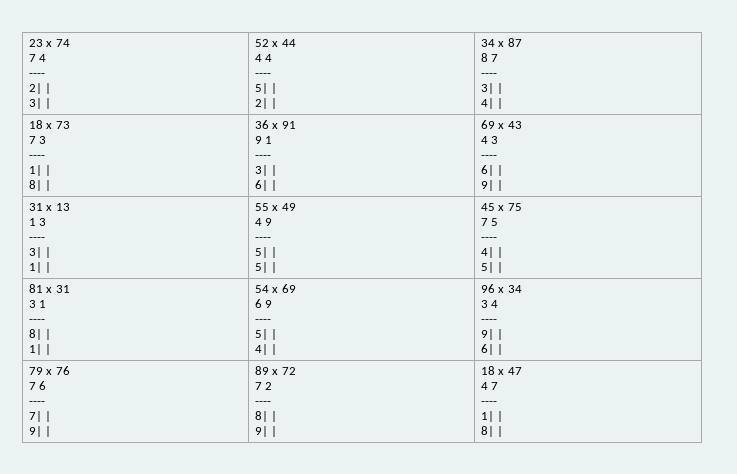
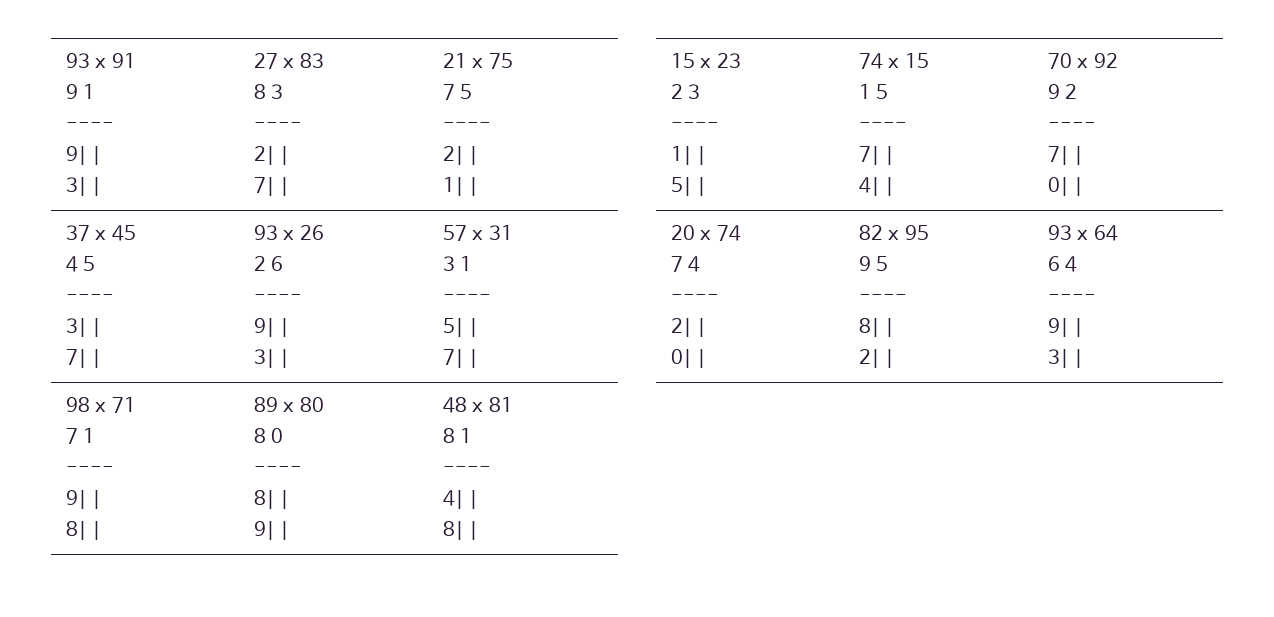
[28,39,43,47] 23 -> [66,53,136,68] [66,84,96,99] [66,122,115,130] [66,146,102,165] [66,177,102,196] [254,53,324,69] [254,84,284,99] [254,122,303,130] [254,146,290,165] [254,177,290,196] [443,53,513,69] [443,84,473,100] [443,122,492,130] [443,146,479,165] [443,177,479,196] [66,225,136,241] [66,256,96,272] [66,294,115,302] [66,318,102,337] [66,349,102,368] [254,225,324,240] [254,256,284,271] [254,294,303,302] [254,318,290,337] [254,349,290,368] [443,225,513,241] [443,256,473,271] [443,294,492,302] [443,318,479,337] [443,349,479,368] [66,397,136,413] [66,428,96,444] [66,466,115,474] [66,490,102,509] [66,521,102,540] [254,397,324,412] [254,428,284,443] [254,466,303,474] [254,490,290,509] [254,521,290,540] [443,397,513,413] [443,428,473,443] [443,466,492,474] [443,490,479,509] [443,521,479,540] [671,53,741,68] [671,84,701,99] [671,122,720,130] [671,146,707,165] [671,177,707,196] [859,53,929,69] [859,84,889,99] [859,122,908,130] [859,146,895,165] [859,177,895,196] [1048,53,1118,69] [1048,84,1078,99] [1048,122,1097,130] [1048,146,1084,165] [1048,177,1084,196] [671,225,696,240] 93 x 91 // 9 1 // ---- // 9| | // 3| | | 27 x 83 // 8 3 // ---- // 2| | // 7| | | 21 x 75 // 7 5 // ---- // 2| | // 1| | // 37 x 45 // 4 5 // ---- // 3| | // 7| | | 93 x 26 // 2 6 // ---- // 9| | // 3| | | 57 x 31 // 3 1 // ---- // 5| | // 7| | // 98 x 71 // 7 1 // ---- // 9| | // 8| | | 89 x 80 // 8 0 // ---- // 8| | // 9| | | 48 x 81 // 8 1 // ---- // 4| | // 8| | // 15 x 23 // 2 3 // ---- // 1| | // 5| | | 74 x 15 // 1 5 // ---- // 7| | // 4| | | 70 x 92 // 9 2 // ---- // 7| | // 0| | // 20
[28,98,52,109] [254,39,296,47] [254,54,273,62] [254,73,271,77] [254,83,278,94] [254,98,278,109] [480,38,522,47] [480,53,499,62] [480,73,497,77] [480,83,504,94] [480,98,504,109] [28,120,70,129] [28,136,47,144] [28,155,45,159] [28,165,52,176] [28,180,52,191] [254,120,296,129] [254,136,273,144] [254,155,271,159] [254,165,278,176] [254,180,278,191] [480,120,522,129] [480,136,499,144] [480,155,497,159] [480,165,504,176] [480,180,504,191] [28,203,70,211] [28,218,47,226] [28,237,45,241] [28,247,52,258] [28,262,52,273] [254,203,296,211] [254,218,273,226] [254,237,271,241] [254,247,278,258] [254,262,278,273] [480,203,522,211] [480,218,499,226] [480,237,497,241] [480,247,504,258] [480,262,504,273] [28,284,70,293] [28,300,47,308] [28,319,45,323] [28,329,52,340] [28,344,52,355] [254,284,296,293] [254,299,273,308] [254,319,271,323] [254,329,278,340] [254,344,278,355] [480,284,522,293] [480,300,488,308] 3| | | 52 x 44 // 4 4 // ---- // 5| | // 2| | | 34 x 87 // 8 7 // ---- // 3| | // 4| | // 18 x 73 // 7 3 // ---- // 1| | // 8| | | 36 x 91 // 9 1 // ---- // 3| | // 6| | | 69 x 43 // 4 3 // ---- // 6| | // 9| | // 31 x 13 // 1 3 // ---- // 3| | // 1| | | 55 x 49 // 4 9 // ---- // 5| | // 5| | | 45 x 75 // 7 5 // ---- // 4| | // 5| | // 81 x 31 // 3 1 // ---- // 8| | // 1| | | 54 x 69 // 6 9 // ---- // 5| | // 4| | | 96 x 34 // 3 -> [671,349,707,368] [859,225,929,240] [859,256,889,271] [859,294,908,302] [859,318,895,337] [859,349,895,368] [1048,225,1118,241] [1048,256,1061,271] 0| | | 82 x 95 // 9 5 // ---- // 8| | // 2| | | 93 x 64 // 6
[480,344,504,355] [28,366,70,375] [28,381,47,390] [28,401,45,405] [28,411,52,422] [28,426,52,437] [254,366,296,375] [254,382,273,390] [254,401,271,405] [254,411,278,422] [254,426,278,437] [480,366,522,375] [480,382,499,390] [480,401,497,405] [480,411,504,422] [480,426,504,437] 6| | // 79 x 76 // 7 6 // ---- // 7| | // 9| | | 89 x 72 // 7 2 // ---- // 8| | // 9| | | 18 x 47 // 4 7 // ---- // 1| | // 8| | -> [1048,349,1084,368] 3| |

